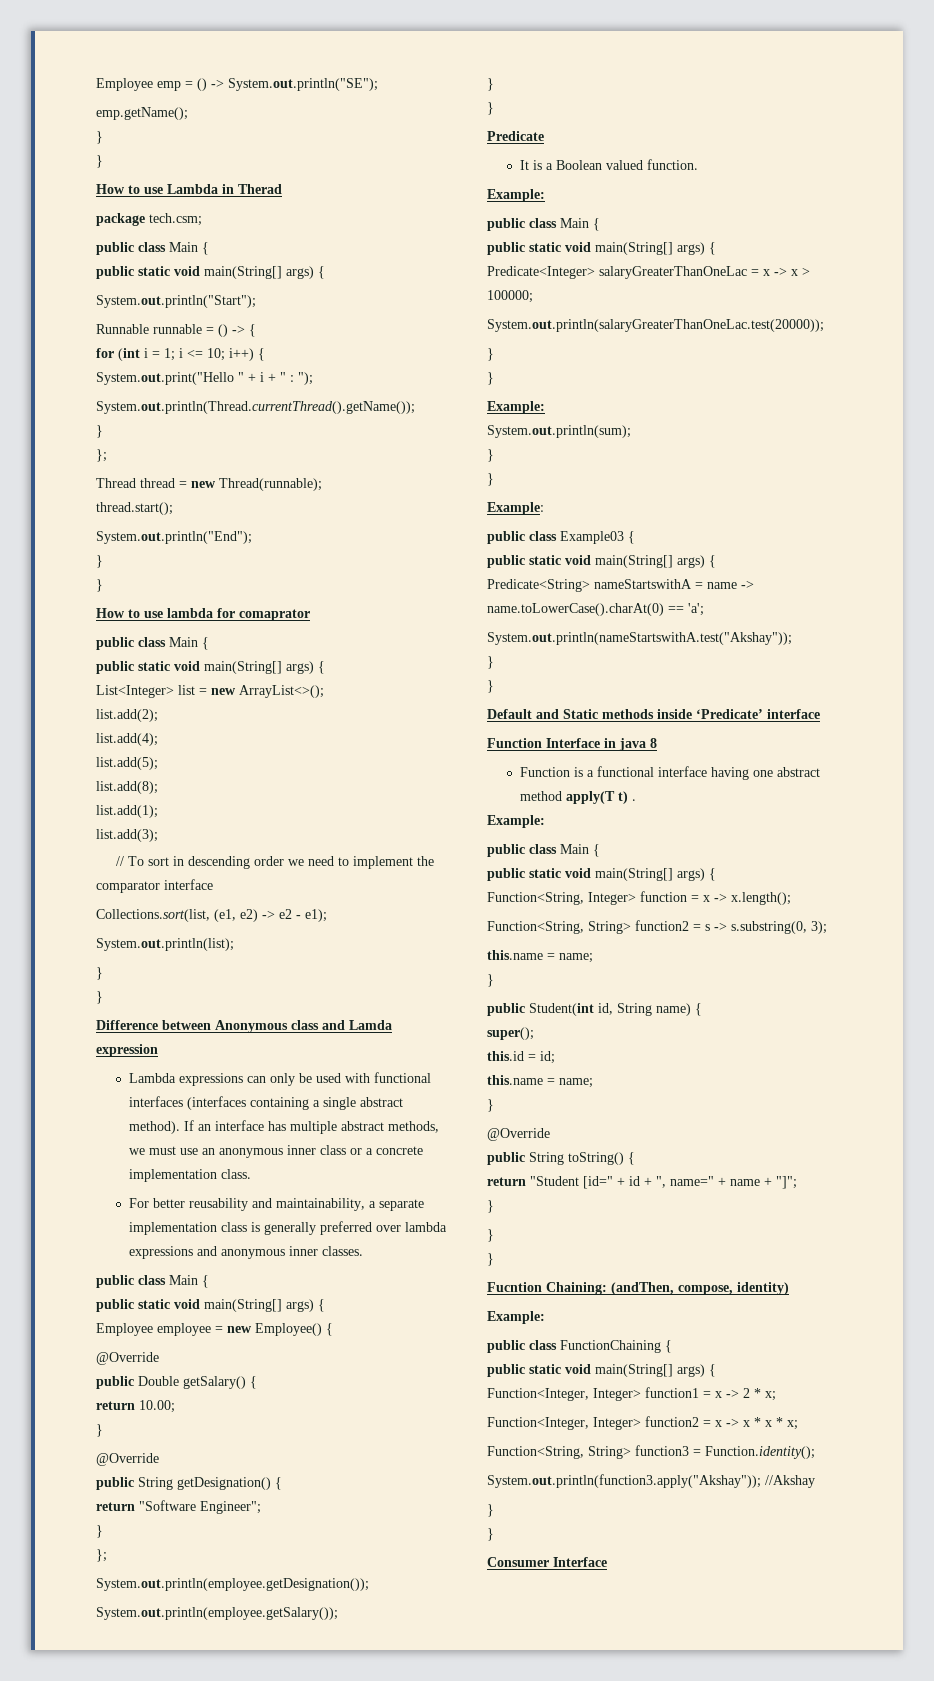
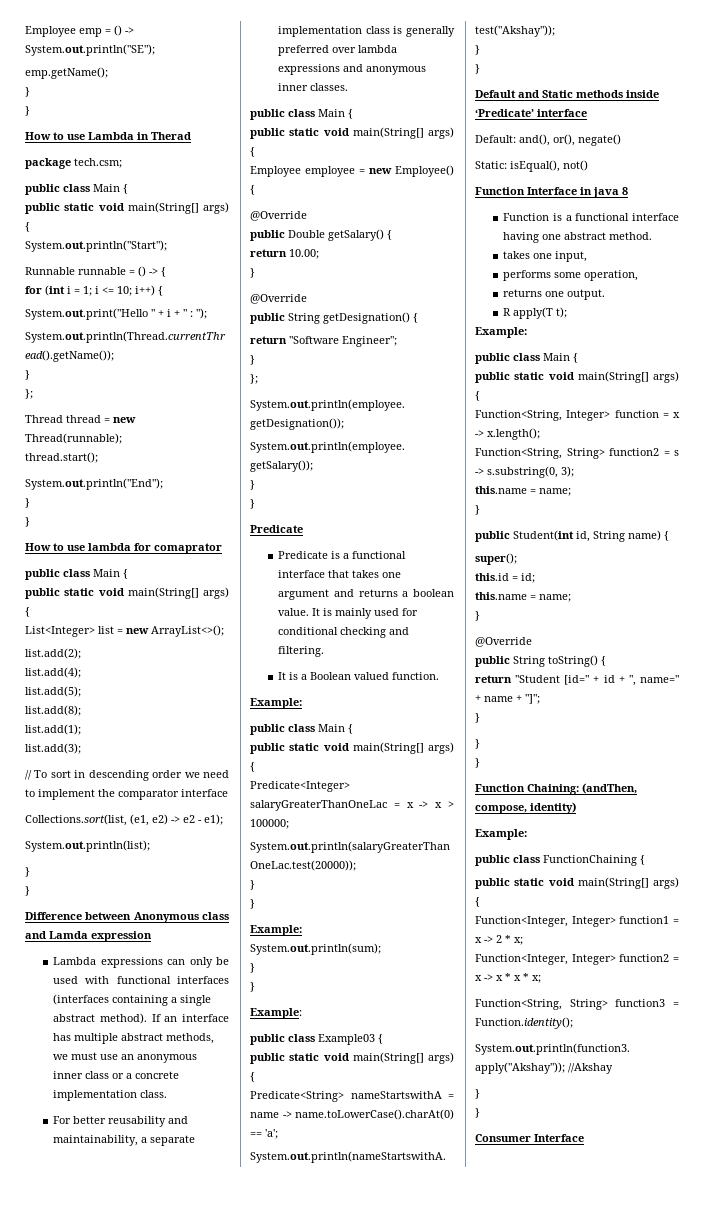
(544, 136) none -> [278,551,407,559] [278,570,402,578] [278,589,454,600] [278,608,419,619] [278,627,410,638] [278,646,325,657] // Predicate is a functional interface that takes one argument and returns a boolean value. It is mainly used for conditional checking and filtering.
(820, 714) none -> [475,134,621,146] [475,160,588,172] // Default: and(), or(), negate() // Static: isEqual(), not()
[520,791,637,804] method apply(T t) . -> [609,232,653,240] [503,251,588,262] [503,270,639,281] [503,289,606,300] [503,307,568,319] method. // takes one input, // performs some operation, // returns one output. // R apply(T t);
[487,1282,542,1292] Fucntion -> [475,784,525,792] Function

